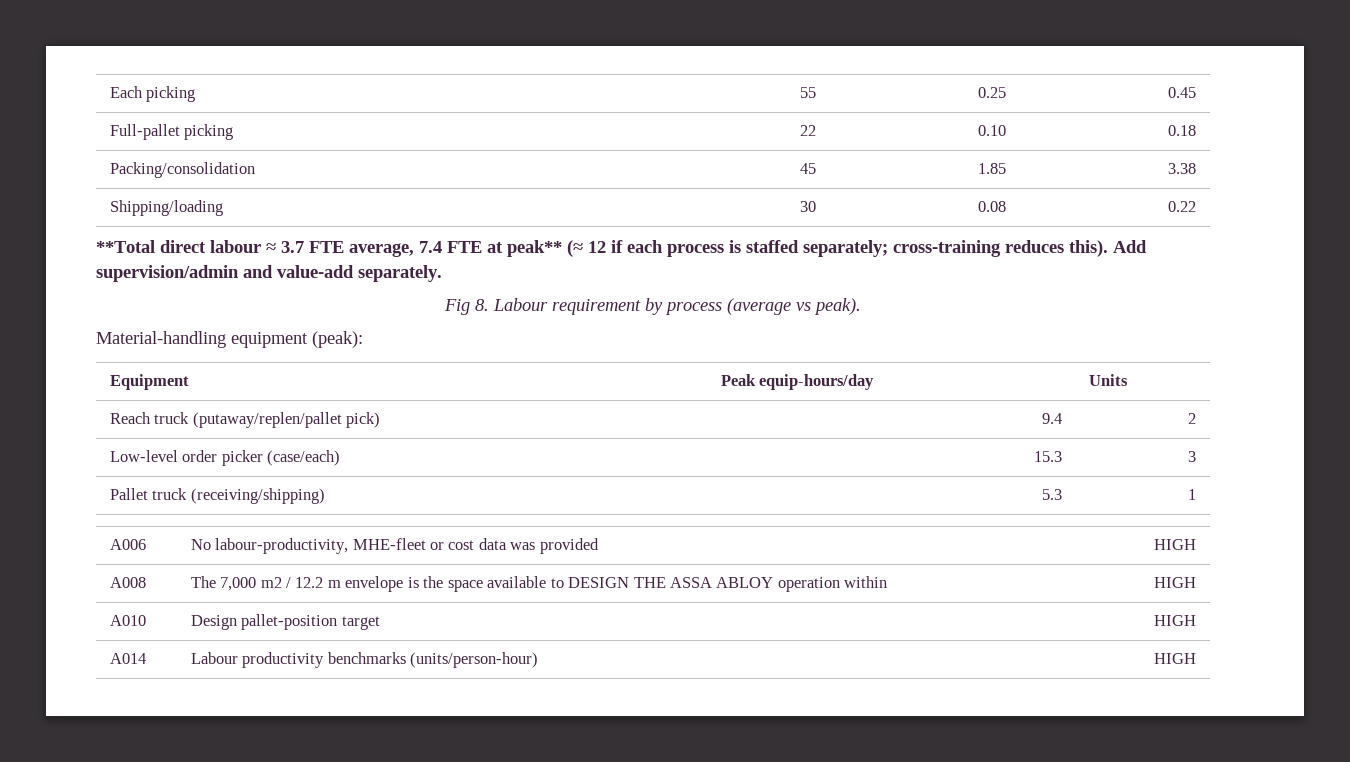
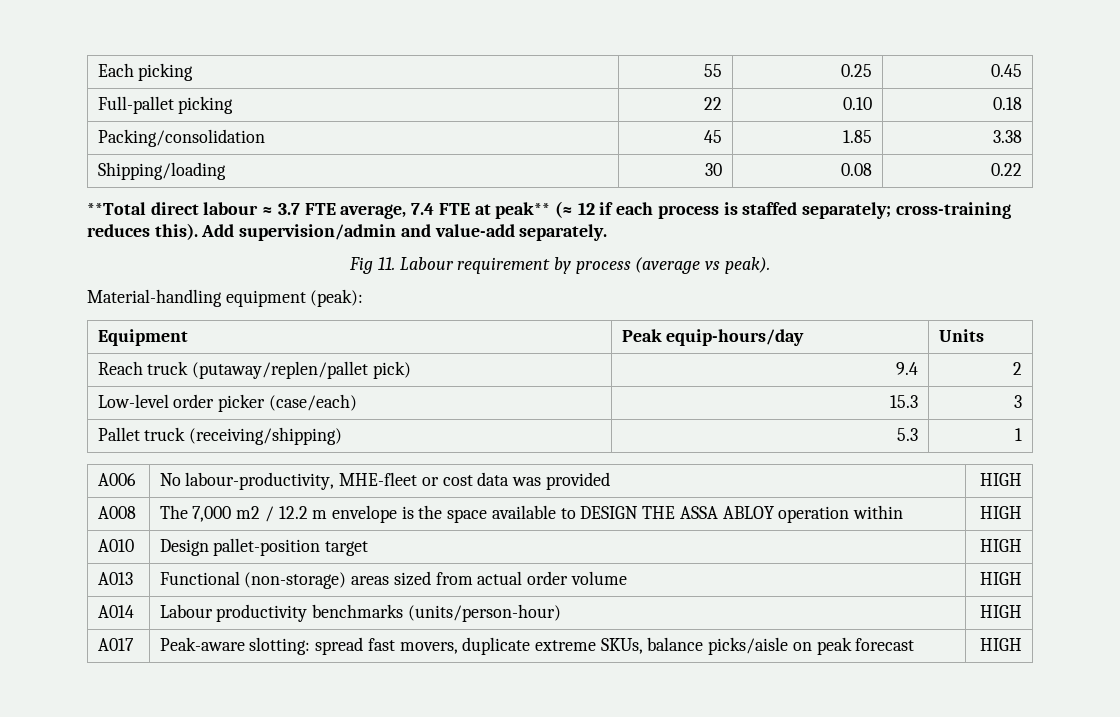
[475,299,489,311] 8. -> [377,257,395,270] 11.
(1197, 620) none -> [97,572,133,585] [159,571,627,589] [980,572,1023,585] // A013 | Functional (non-storage) areas sized from actual order volume | HIGH
(1197, 658) none -> [97,638,134,651] [159,637,915,655] [980,638,1023,651] // A017 | Peak-aware slotting: spread fast movers, duplicate extreme SKUs, balance picks/aisle on peak forecast | HIGH

